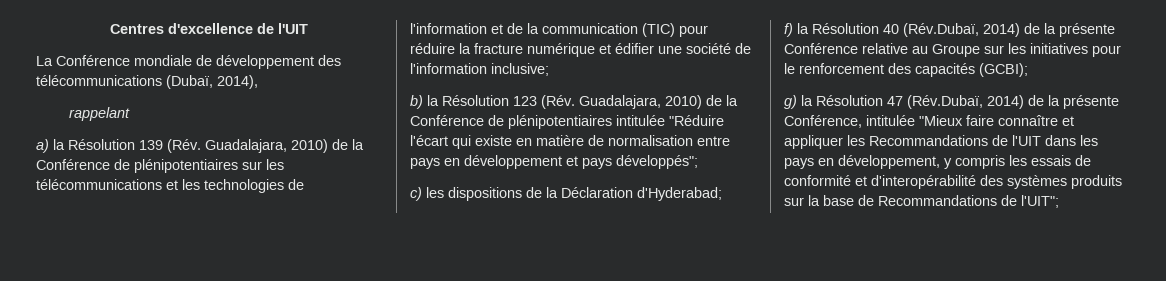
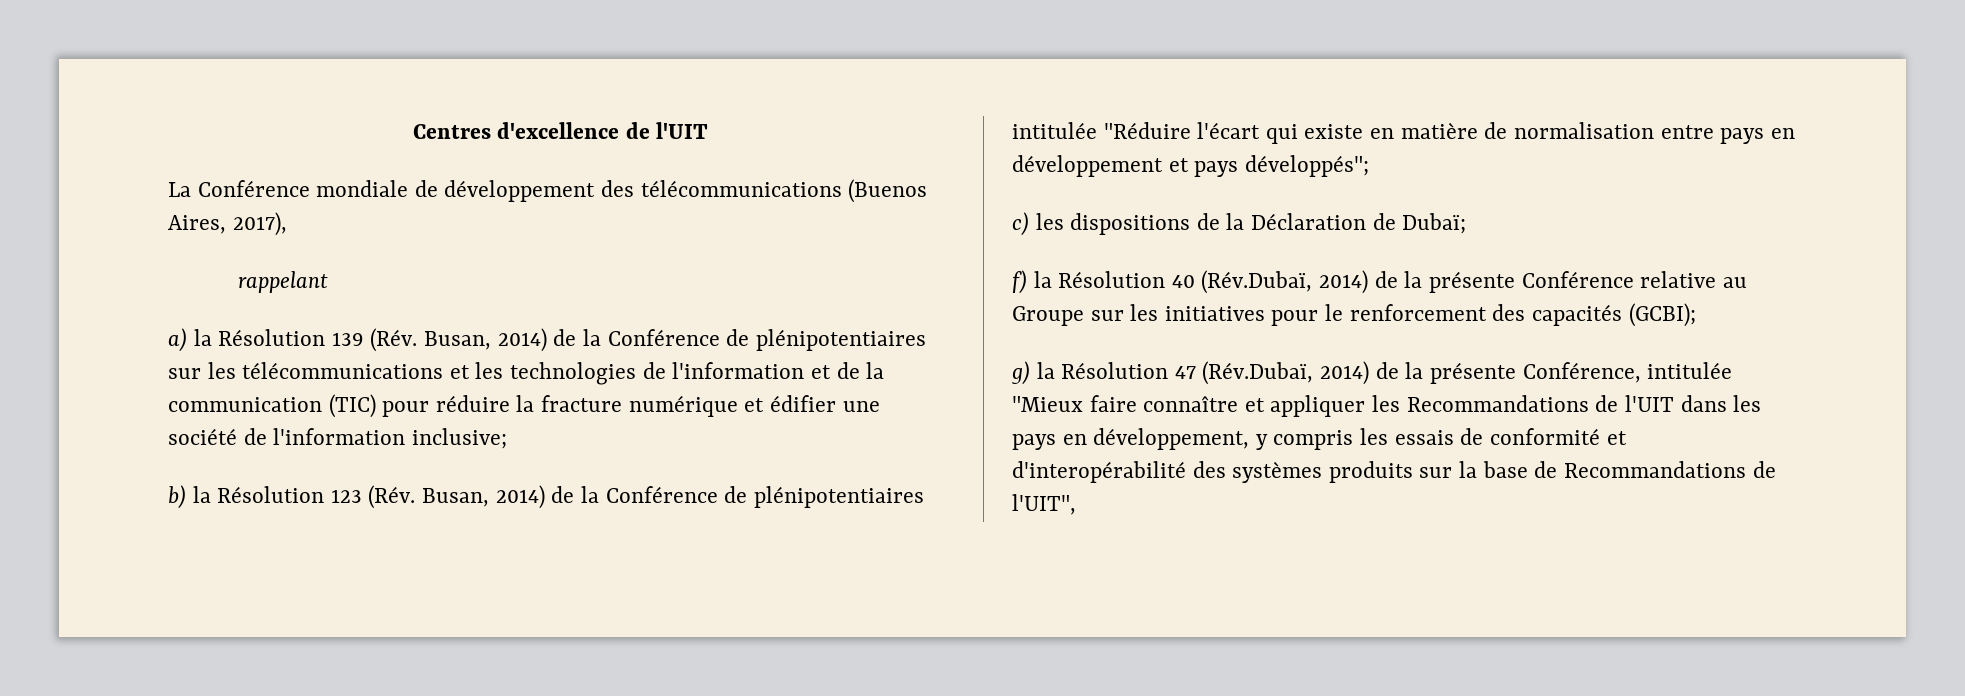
[166,75,258,89] (Dubaï, 2014), -> [848,179,928,203] [168,212,287,236] (Buenos Aires, 2017),
[205,139,328,153] Guadalajara, 2010) -> [424,328,547,352] Busan, 2014)
[579,95,702,109] Guadalajara, 2010) -> [422,485,545,509] Busan, 2014)
[637,187,722,201] d'Hyderabad; -> [1372,213,1467,234] de Dubaï;
[1021,195,1059,208] l'UIT"; -> [1012,494,1076,515] l'UIT",

